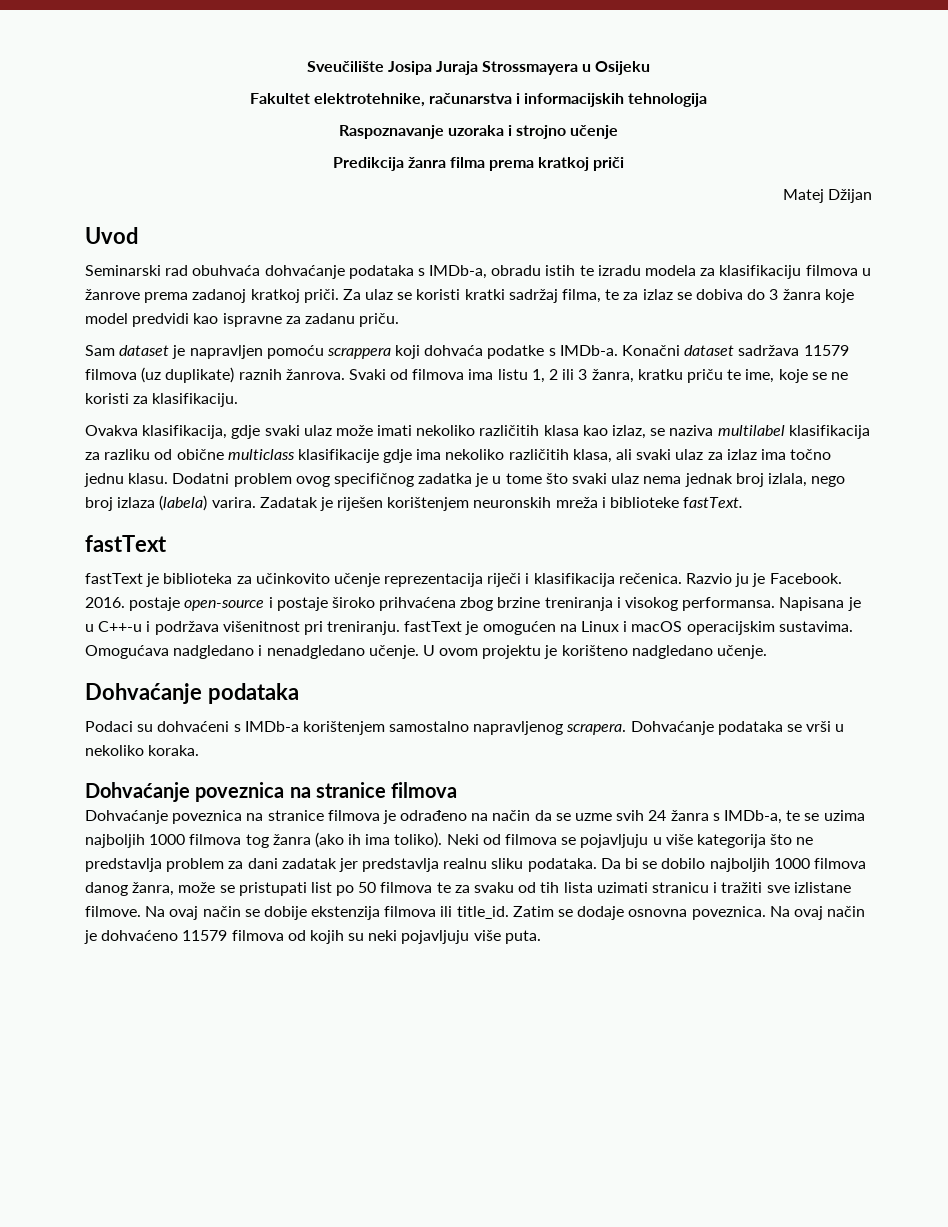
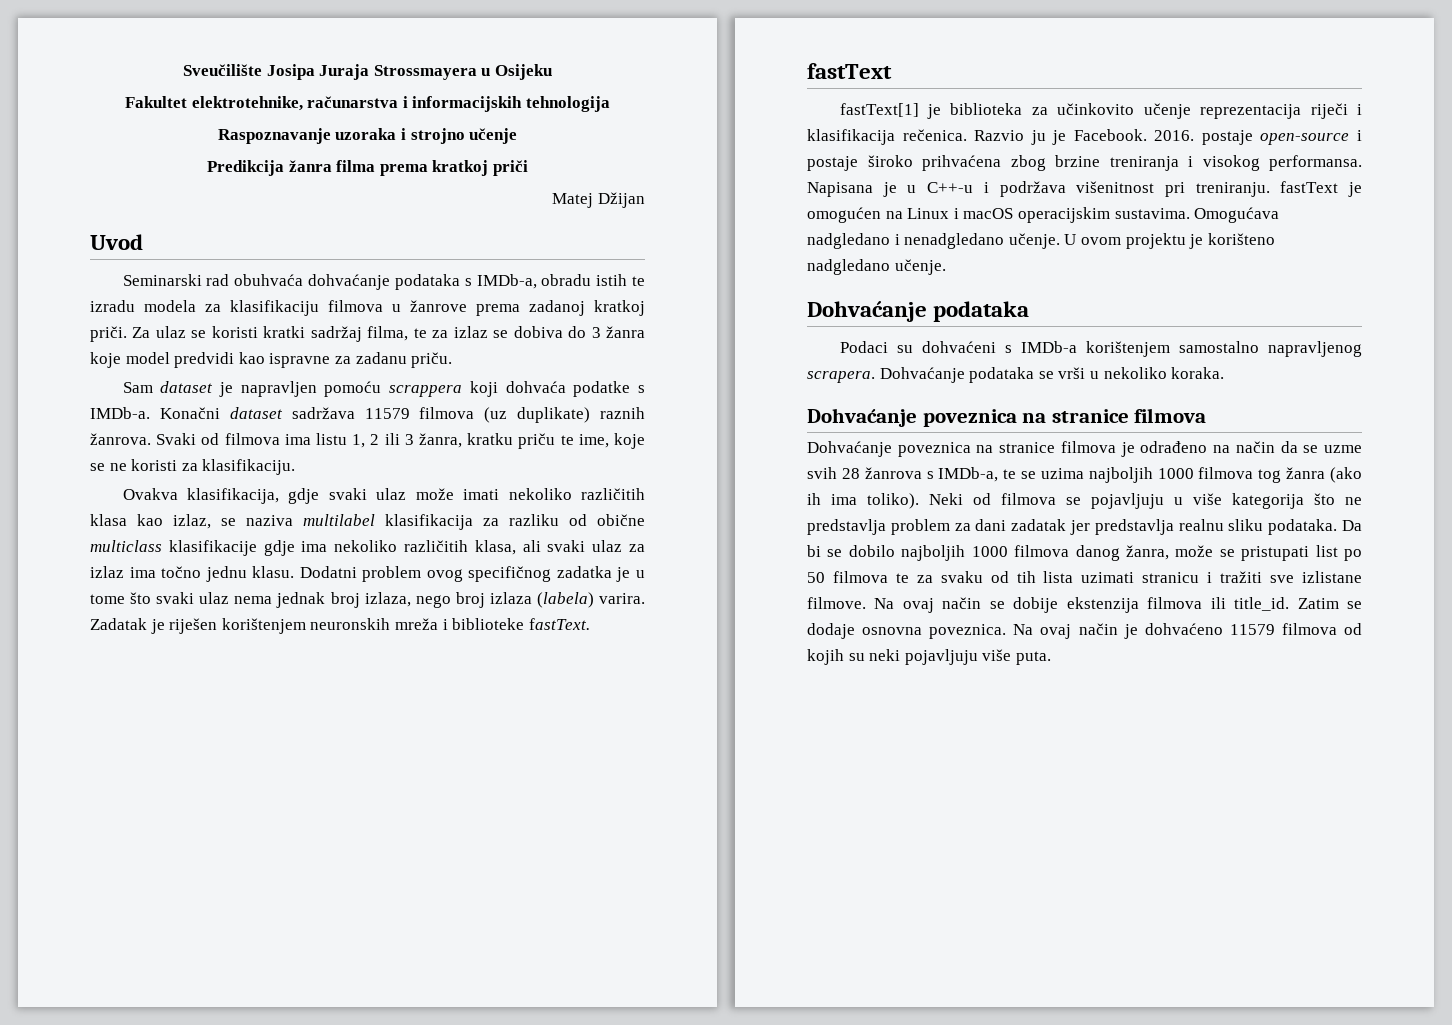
[767,473,807,487] izlala, -> [364,592,411,607] izlaza,
[85,573,143,584] fastText -> [839,103,919,117] fastText[1]
[648,810,709,821] 24 žanra -> [841,467,922,479] 28 žanrova

